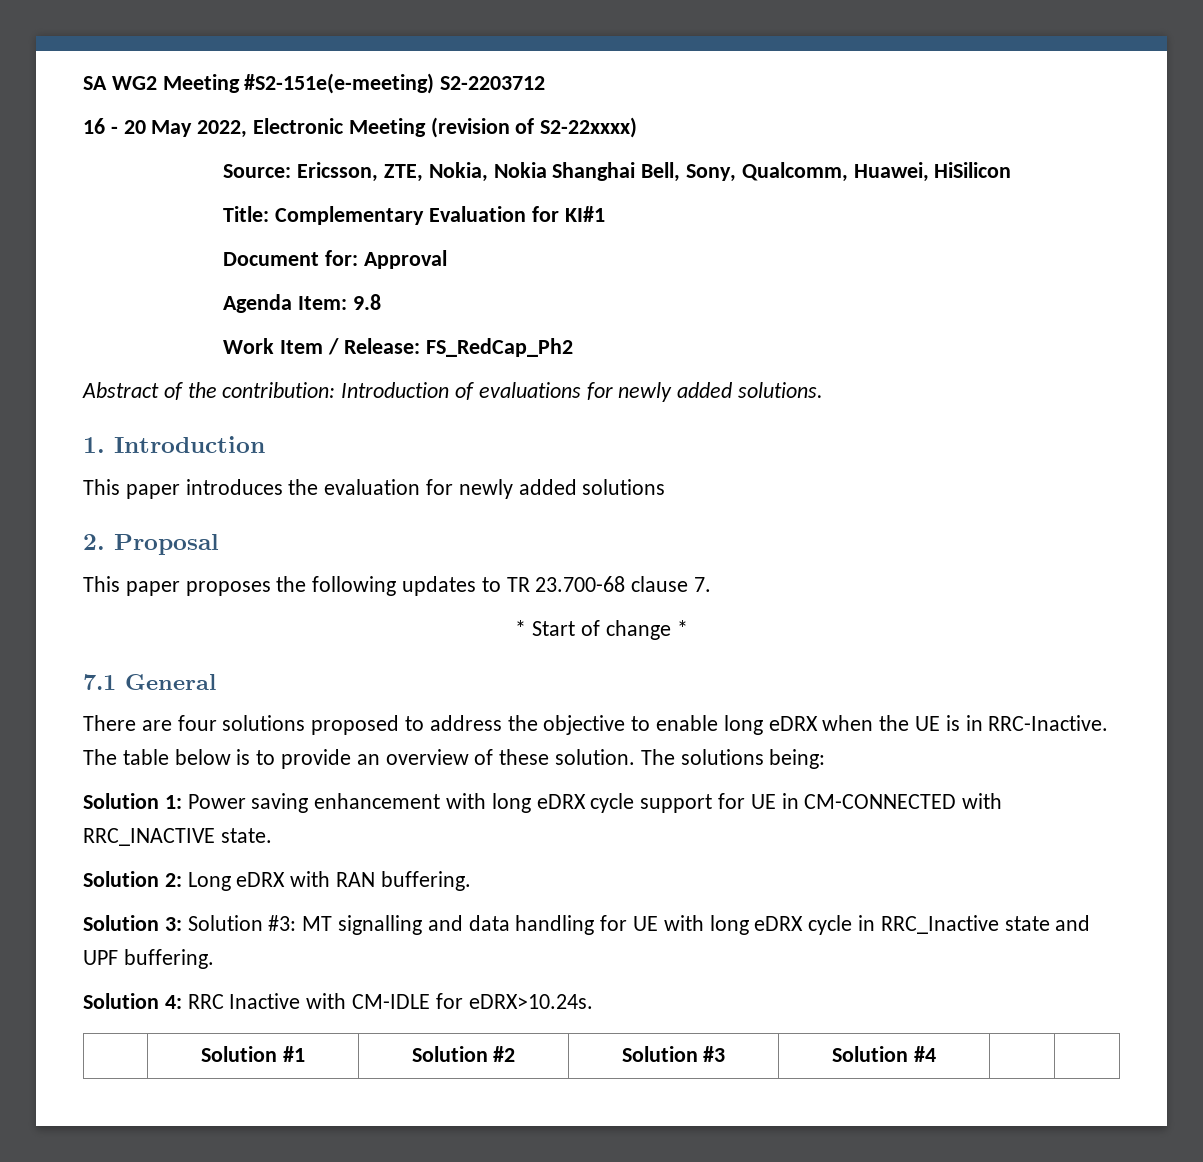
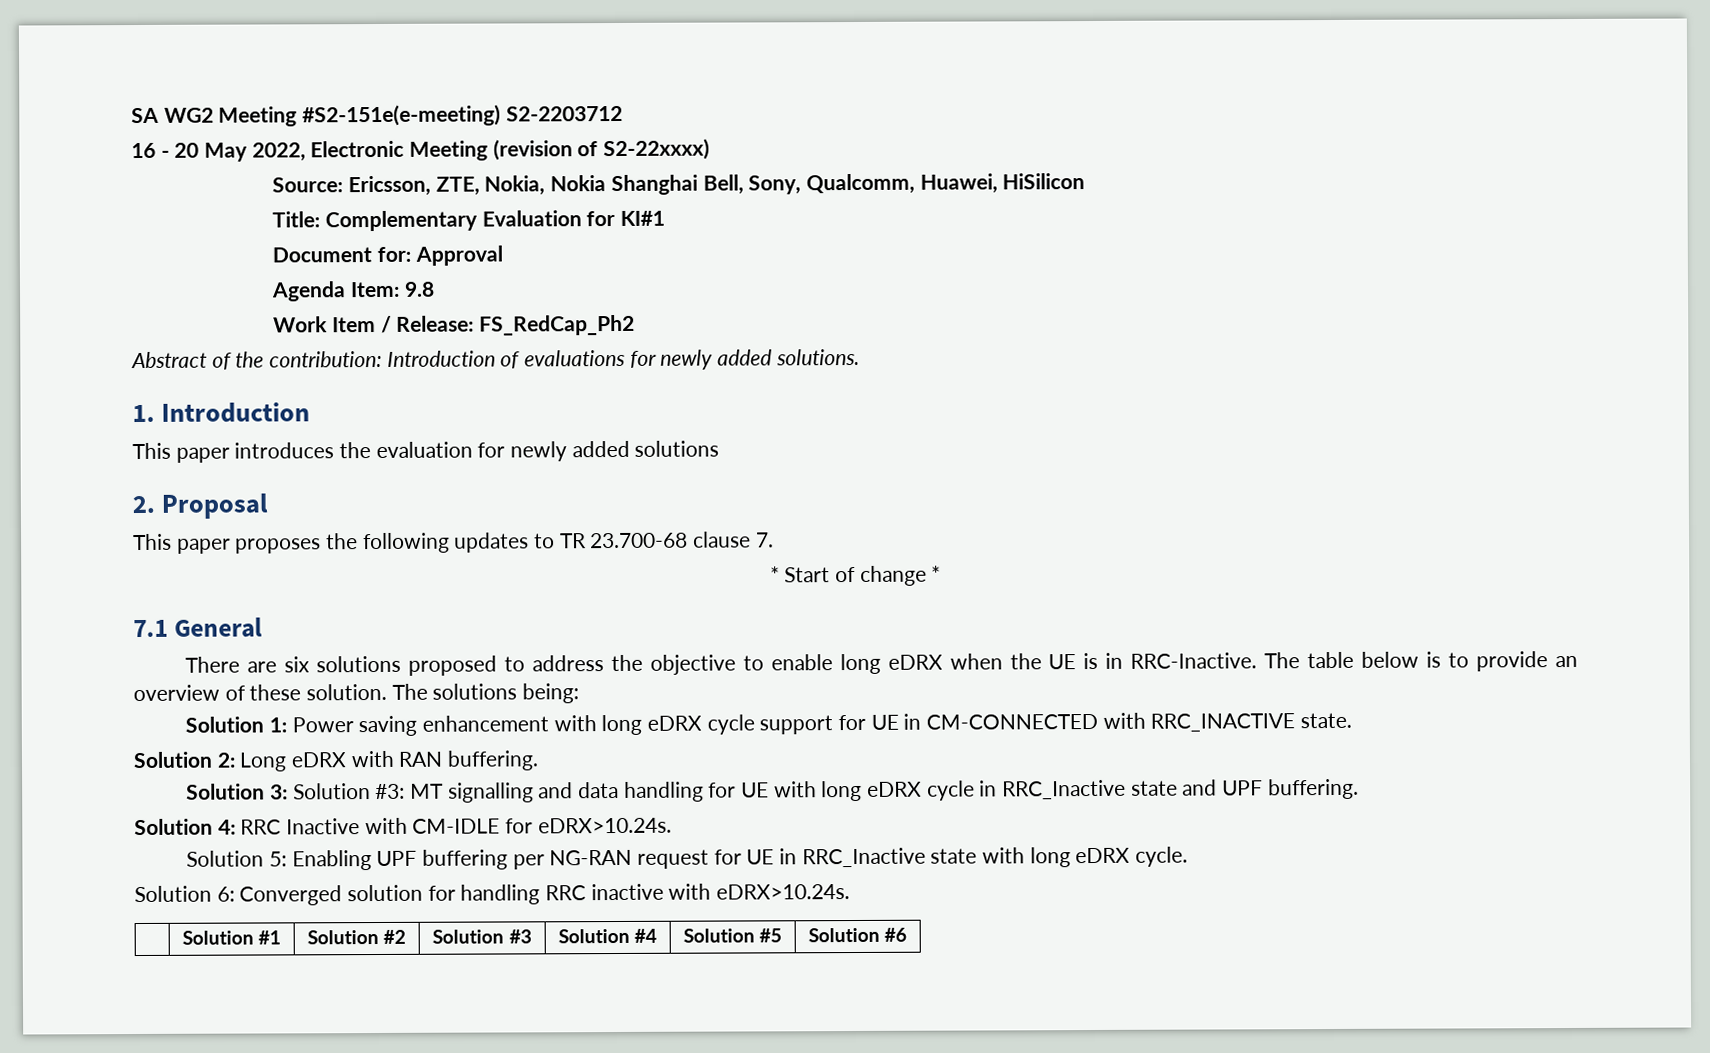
[177,715,217,731] four -> [284,656,311,673] six
(593, 1001) none -> [186,846,1188,871] [134,883,851,906] // Solution 5: Enabling UPF buffering per NG-RAN request for UE in RRC_Inactive state with long eDRX cycle. // Solution 6: Converged solution for handling RRC inactive with eDRX>10.24s.
(936, 1054) | -> [682,928,783,943] [807,927,908,943] Solution #5 | Solution #6

